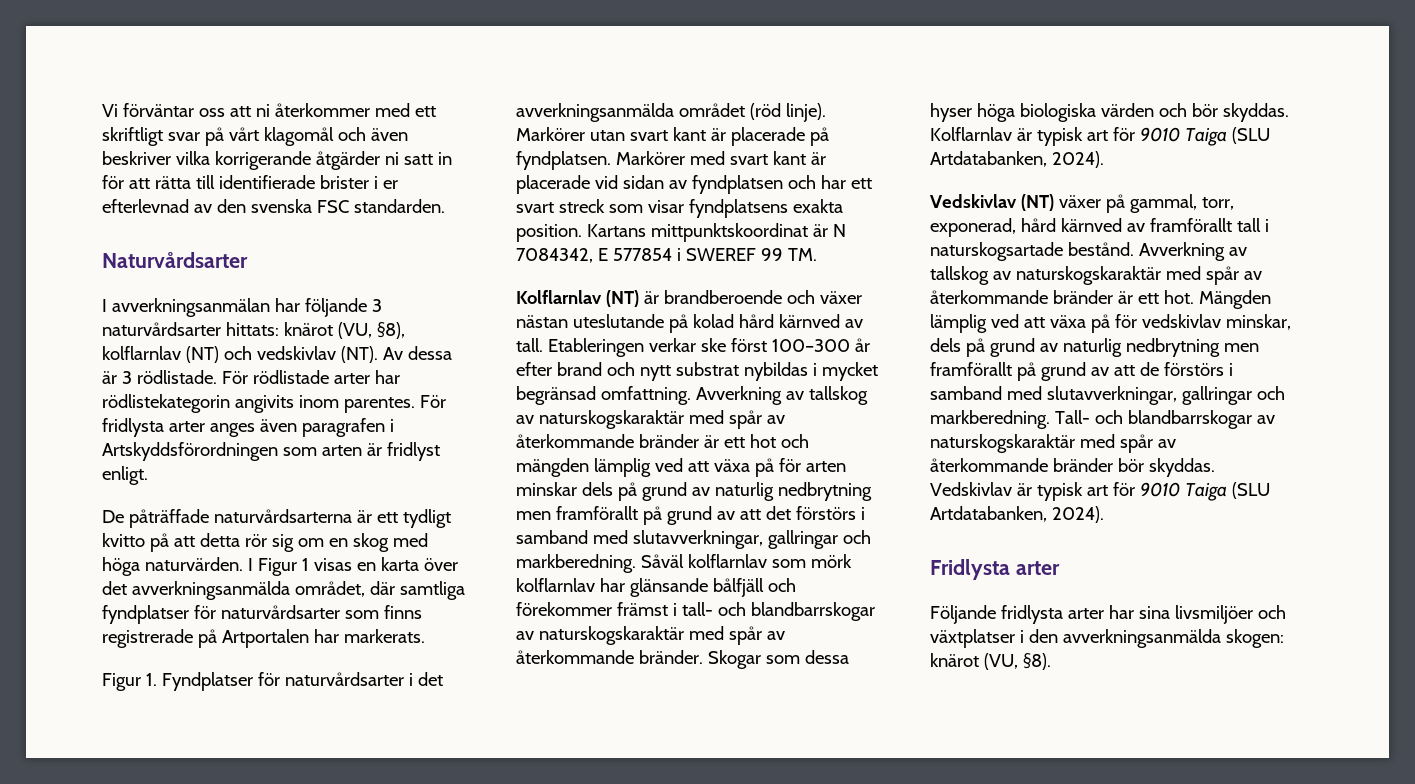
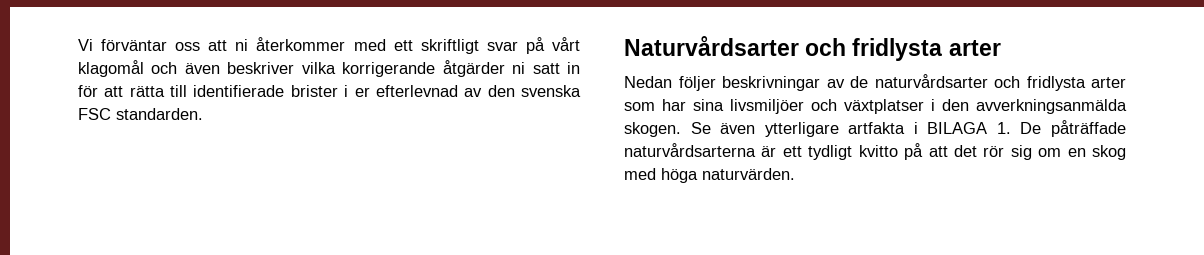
[102,298,382,317] [102,322,405,339] [102,346,452,363] [102,370,400,384] [102,394,446,413] [102,418,394,437] [102,442,440,461] [102,466,148,485] // I avverkningsanmälan har följande 3 naturvårdsarter hittats: knärot (VU, §8), kolflarnlav (NT) och vedskivlav (NT). Av dessa är 3 rödlistade. För rödlistade arter har rödlistekategorin angivits inom parentes. För fridlysta arter anges även paragrafen i Artskyddsförordningen som arten är fridlyst enligt. // -> [805,38,1001,61] [624,74,1126,91] [624,99,1127,114] [624,122,1011,137] och fridlysta arter // Nedan följer beskrivningar av de naturvårdsarter och fridlysta arter som har sina livsmiljöer och växtplatser i den avverkningsanmälda skogen. Se även ytterligare artfakta i BILAGA 1.
[199,533,240,547] detta -> [953,145,977,157] det
[247,557,458,576] [102,581,465,600] [102,605,422,624] [102,629,425,648] [102,672,443,691] [516,103,826,122] [516,127,829,146] [516,151,826,170] [516,175,872,194] [516,199,843,218] [516,223,846,242] [516,248,817,263] [516,290,862,307] [516,314,863,333] [516,338,870,357] [516,362,878,381] [516,386,868,405] [516,410,785,429] [516,434,809,448] [516,458,846,477] [516,482,872,501] [516,506,865,525] [516,530,871,549] [516,554,852,573] [516,578,796,597] [516,602,875,621] [516,626,785,645] [516,650,849,669] [930,103,1289,122] [930,127,1270,146] [930,151,1104,168] [930,194,1234,213] [930,218,1269,237] [930,242,1247,261] [930,266,1262,285] [930,290,1271,309] [930,314,1291,333] [930,338,1259,357] [930,362,1233,381] [930,386,1285,405] [930,410,1275,429] [930,434,1176,453] [930,458,1215,477] [930,482,1270,501] [930,506,1104,523] [930,559,1060,580] [930,605,1286,624] [930,629,1284,648] [930,653,1051,670] I Figur 1 visas en karta över det avverkningsanmälda området, där samtliga fyndplatser för naturvårdsarter som finns registrerade på Artportalen har markerats. // Figur 1. Fyndplatser för naturvårdsarter i det avverkningsanmälda området (röd linje). Markörer utan svart kant är placerade på fyndplatsen. Markörer med svart kant är placerade vid sidan av fyndplatsen och har ett svart streck som visar fyndplatsens exakta position. Kartans mittpunktskoordinat är N 7084342, E 577854 i SWEREF 99 TM. // Kolflarnlav (NT) är brandberoende och växer nästan uteslutande på kolad hård kärnved av tall. Etableringen verkar ske först 100–300 år efter brand och nytt substrat nybildas i mycket begränsad omfattning. Avverkning av tallskog av naturskogskaraktär med spår av återkommande bränder är ett hot och mängden lämplig ved att växa på för arten minskar dels på grund av naturlig nedbrytning men framförallt på grund av att det förstörs i samband med slutavverkningar, gallringar och markberedning. Såväl kolflarnlav som mörk kolflarnlav har glänsande bålfjäll och förekommer främst i tall- och blandbarrskogar av naturskogskaraktär med spår av återkommande bränder. Skogar som dessa hyser höga biologiska värden och bör skyddas. Kolflarnlav är typisk art för 9010 Taiga (SLU Artdatabanken, 2024). // Vedskivlav (NT) växer på gammal, torr, exponerad, hård kärnved av framförallt tall i naturskogsartade bestånd. Avverkning av tallskog av naturskogskaraktär med spår av återkommande bränder är ett hot. Mängden lämplig ved att växa på för vedskivlav minskar, dels på grund av naturlig nedbrytning men framförallt på grund av att de förstörs i samband med slutavverkningar, gallringar och markberedning. Tall- och blandbarrskogar av naturskogskaraktär med spår av återkommande bränder bör skyddas. Vedskivlav är typisk art för 9010 Taiga (SLU Artdatabanken, 2024). // Fridlysta arter // Följande fridlysta arter har sina livsmiljöer och växtplatser i den avverkningsanmälda skogen: knärot (VU, §8). -> (795, 174) none

